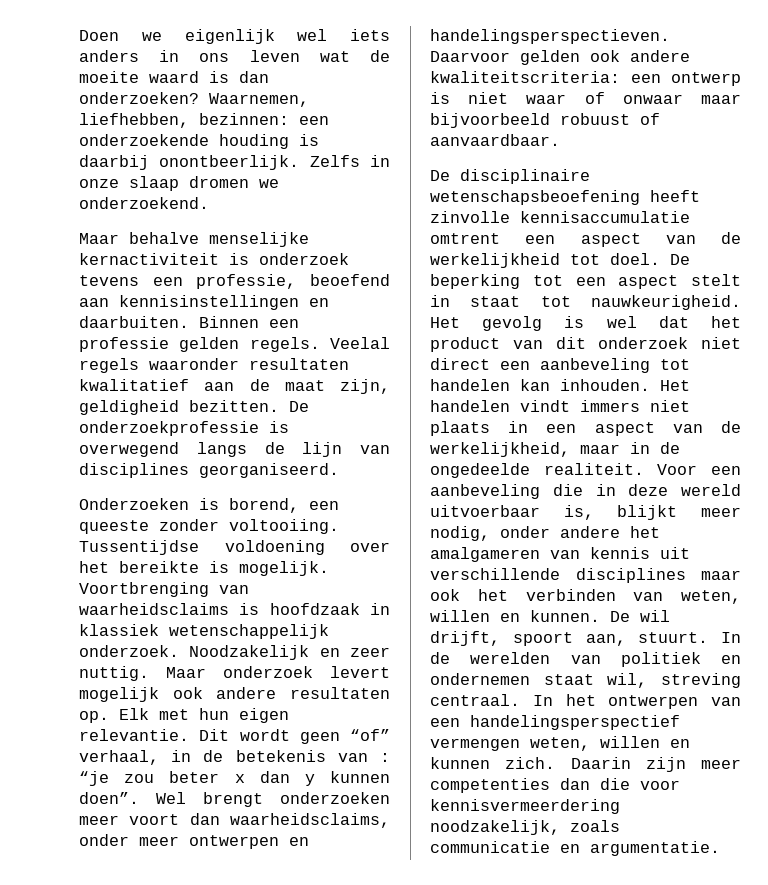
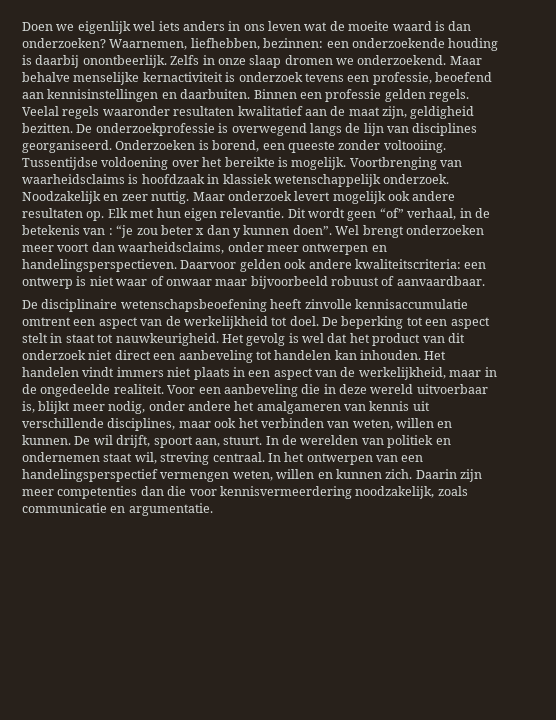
(209, 203) // -> (447, 60) none
(339, 470) // -> (112, 146) none
[575,568,686,583] disciplines -> [107,418,176,431] disciplines,

